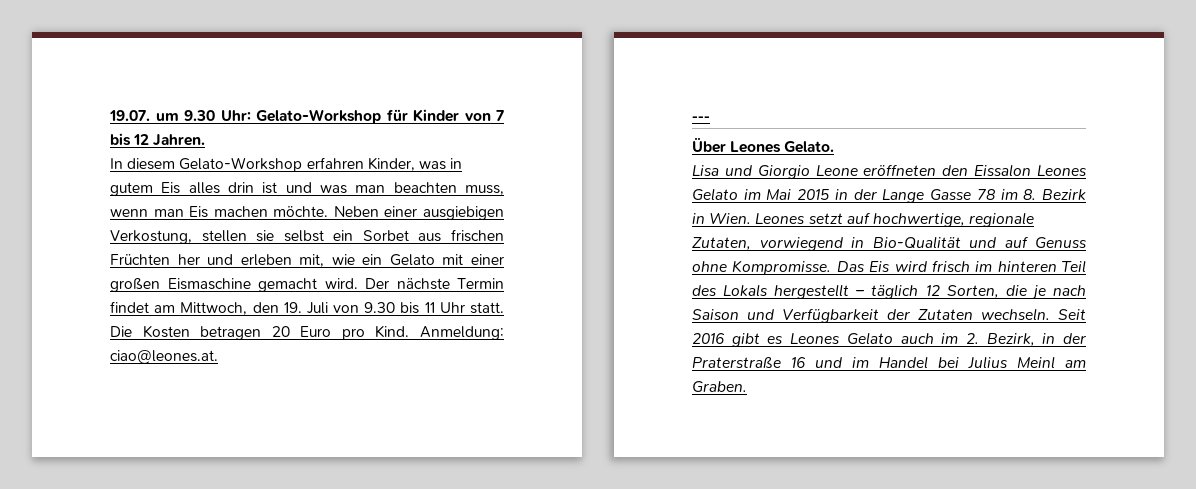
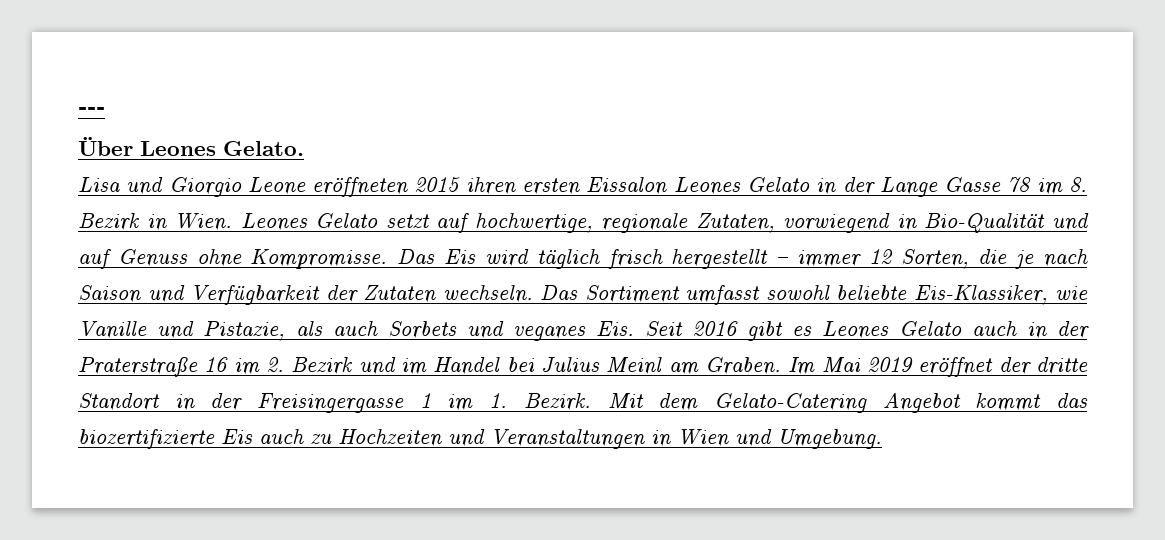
[109,109,504,124] [110,133,206,146] [110,157,463,172] [110,182,504,196] [110,206,504,220] [110,229,504,244] [110,254,504,267] [110,278,504,292] [110,301,505,315] [110,325,504,340] [110,350,218,364] 19.07. um 9.30 Uhr: Gelato-Workshop für Kinder von 7 bis 12 Jahren. // In diesem Gelato-Workshop erfahren Kinder, was in gutem Eis alles drin ist und was man beachten muss, wenn man Eis machen möchte. Neben einer ausgiebigen Verkostung, stellen sie selbst ein Sorbet aus frischen Früchten her und erleben mit, wie ein Gelato mit einer großen Eismaschine gemacht wird. Der nächste Termin findet am Mittwoch, den 19. Juli von 9.30 bis 11 Uhr statt. Die Kosten betragen 20 Euro pro Kind. Anmeldung: ciao@leones.at. // -> (78, 111) none
[942,164,1087,177] [692,188,830,201] den Eissalon Leones Gelato im Mai 2015 -> [414,177,810,195] 2015 ihren ersten Eissalon Leones Gelato
(806, 218) none -> [315,213,379,229] Gelato
[931,260,1086,273] [692,284,769,297] frisch im hinteren Teil des Lokals -> [536,249,663,269] täglich frisch
[871,284,919,299] täglich -> [796,250,861,267] immer
(1050, 314) none -> [540,285,1088,305] [78,321,634,341] Das Sortiment umfasst sowohl beliebte Eis-Klassiker, wie Vanille und Pistazie, als auch Sorbets und veganes Eis.
[941,333,1035,346] im 2. Bezirk, -> (1017, 329) none
(806, 362) none -> [233,357,354,375] im 2. Bezirk
(747, 386) none -> [788,357,1089,377] [78,392,1089,413] [78,429,882,449] Im Mai 2019 eröffnet der dritte Standort in der Freisingergasse 1 im 1. Bezirk. Mit dem Gelato-Catering Angebot kommt das biozertifizierte Eis auch zu Hochzeiten und Veranstaltungen in Wien und Umgebung.

